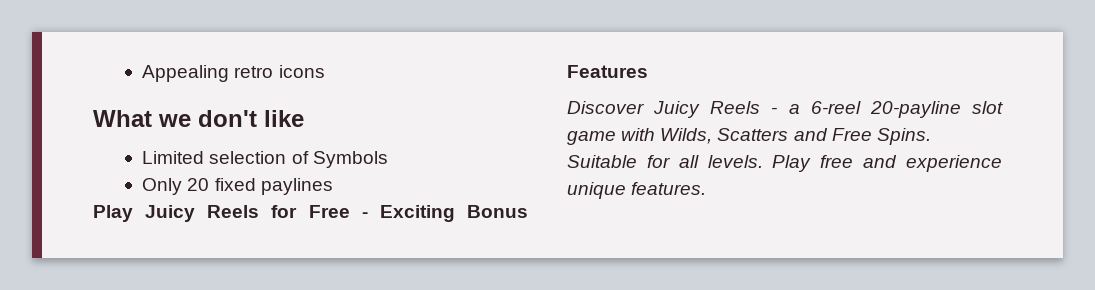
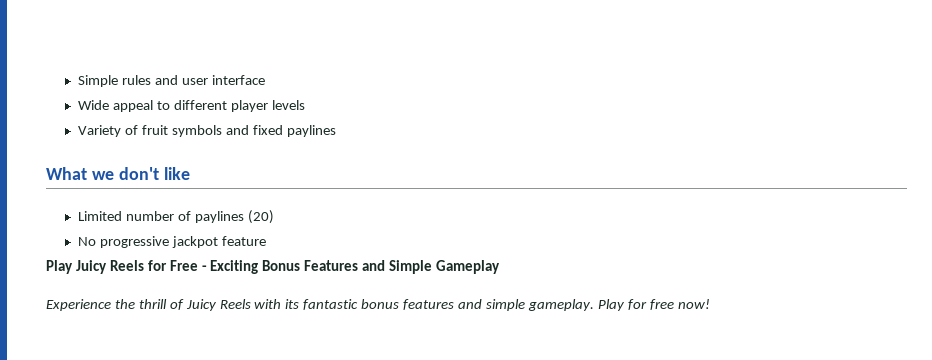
[142,65,325,82] Appealing retro icons -> [78,75,265,87] [78,100,305,112] [78,125,336,137] Simple rules and user interface // Wide appeal to different player levels // Variety of fruit symbols and fixed paylines
[209,151,388,168] [142,178,333,195] selection of Symbols // Only 20 fixed paylines -> [126,210,274,224] [78,236,267,248] number of paylines (20) // No progressive jackpot feature
[567,101,1003,118] [567,128,931,145] [567,155,1002,172] [567,182,707,199] // Discover Juicy Reels - a 6-reel 20-payline slot game with Wilds, Scatters and Free Spins. Suitable for all levels. Play free and experience unique features. -> [362,260,501,274] [46,299,710,311] and Simple Gameplay // Experience the thrill of Juicy Reels with its fantastic bonus features and simple gameplay. Play for free now!

